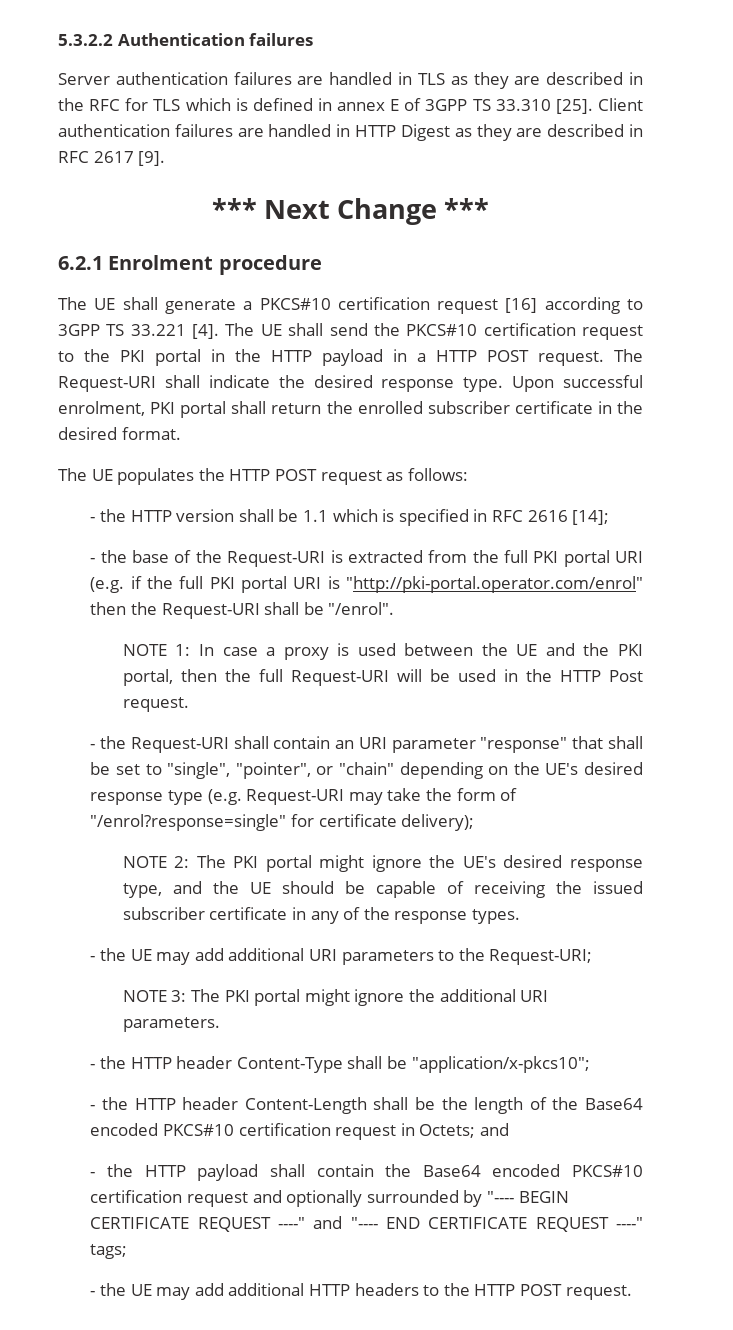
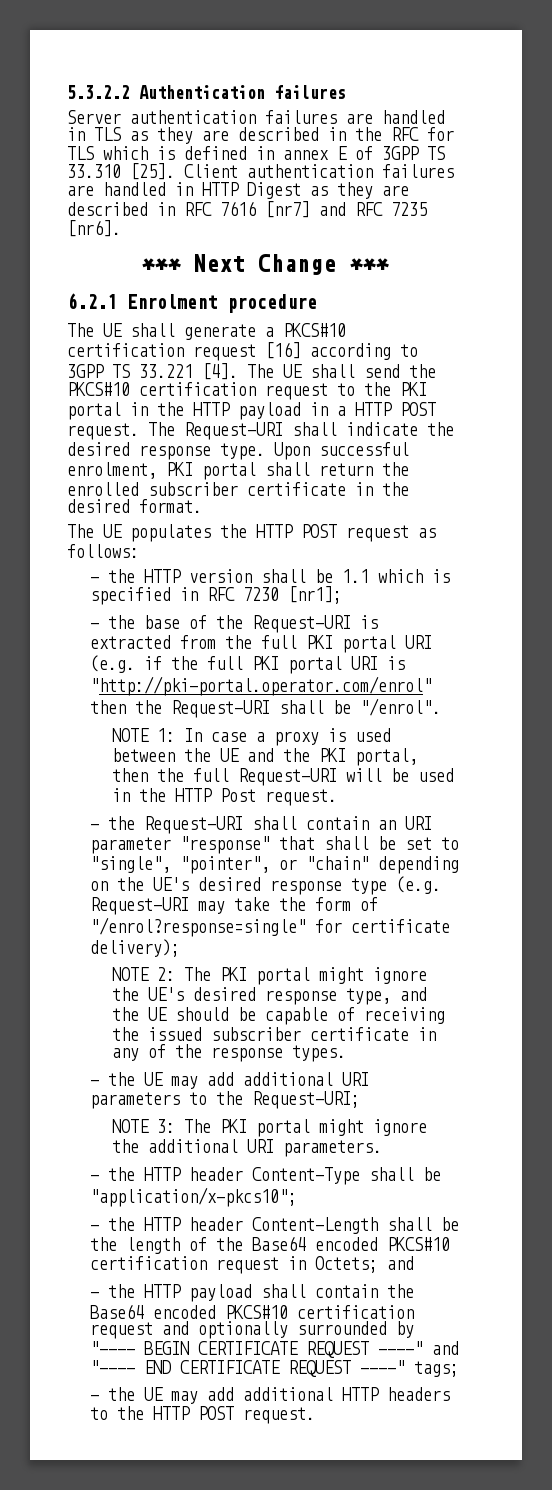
[93,151,166,166] 2617 [9]. -> [220,201,427,218] [67,220,121,237] 7616 [nr7] and RFC 7235 [nr6].
[527,510,610,525] 2616 [14]; -> [242,586,342,604] 7230 [nr1];

